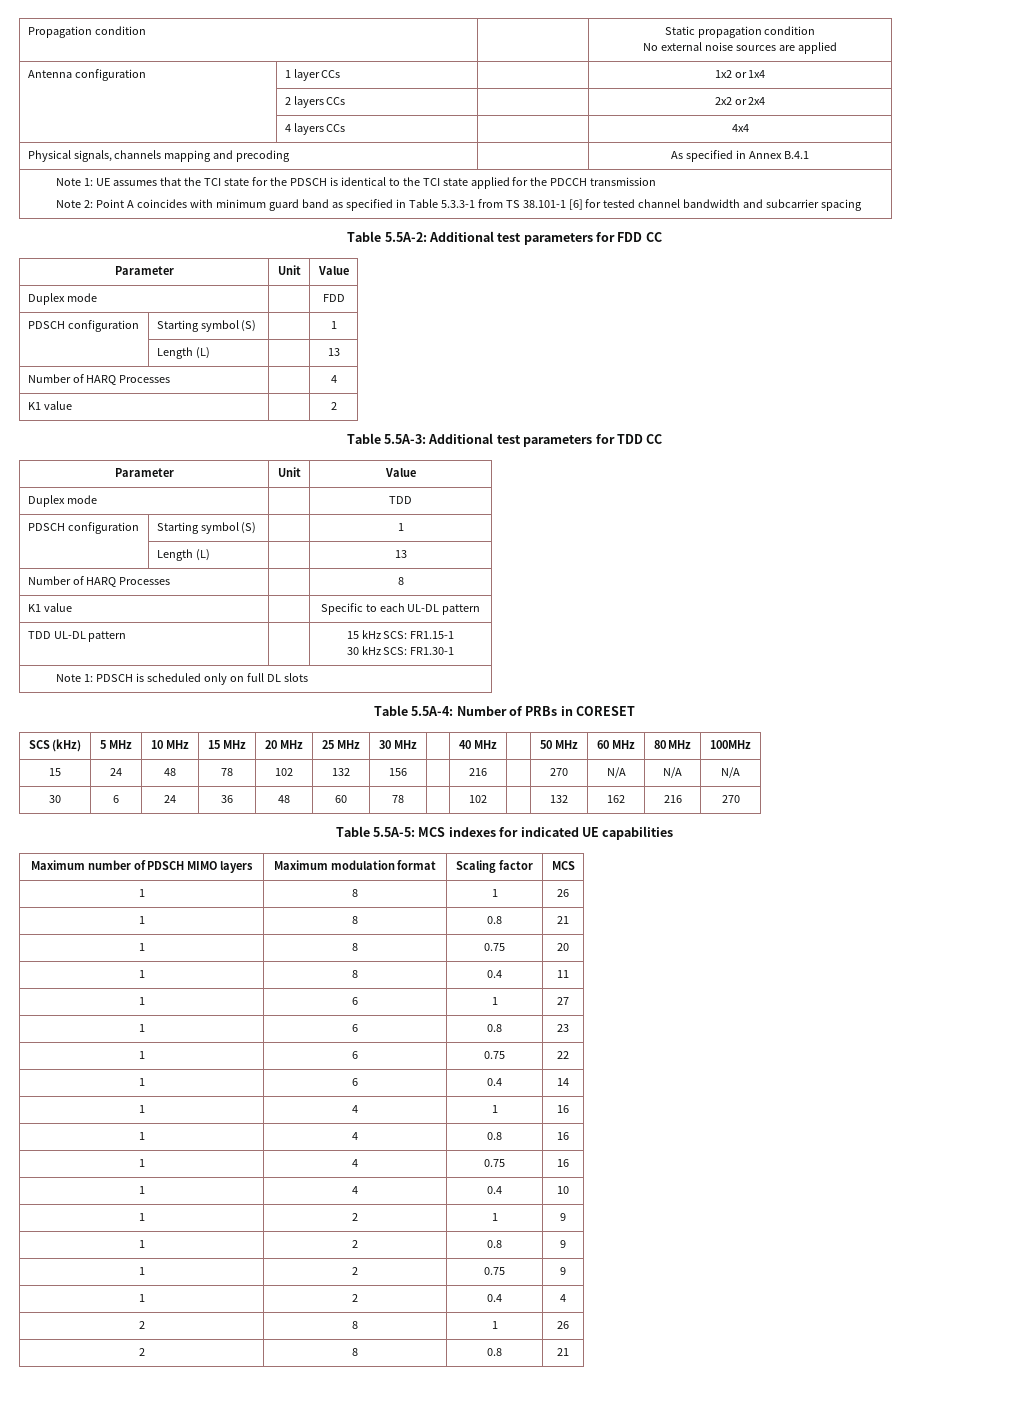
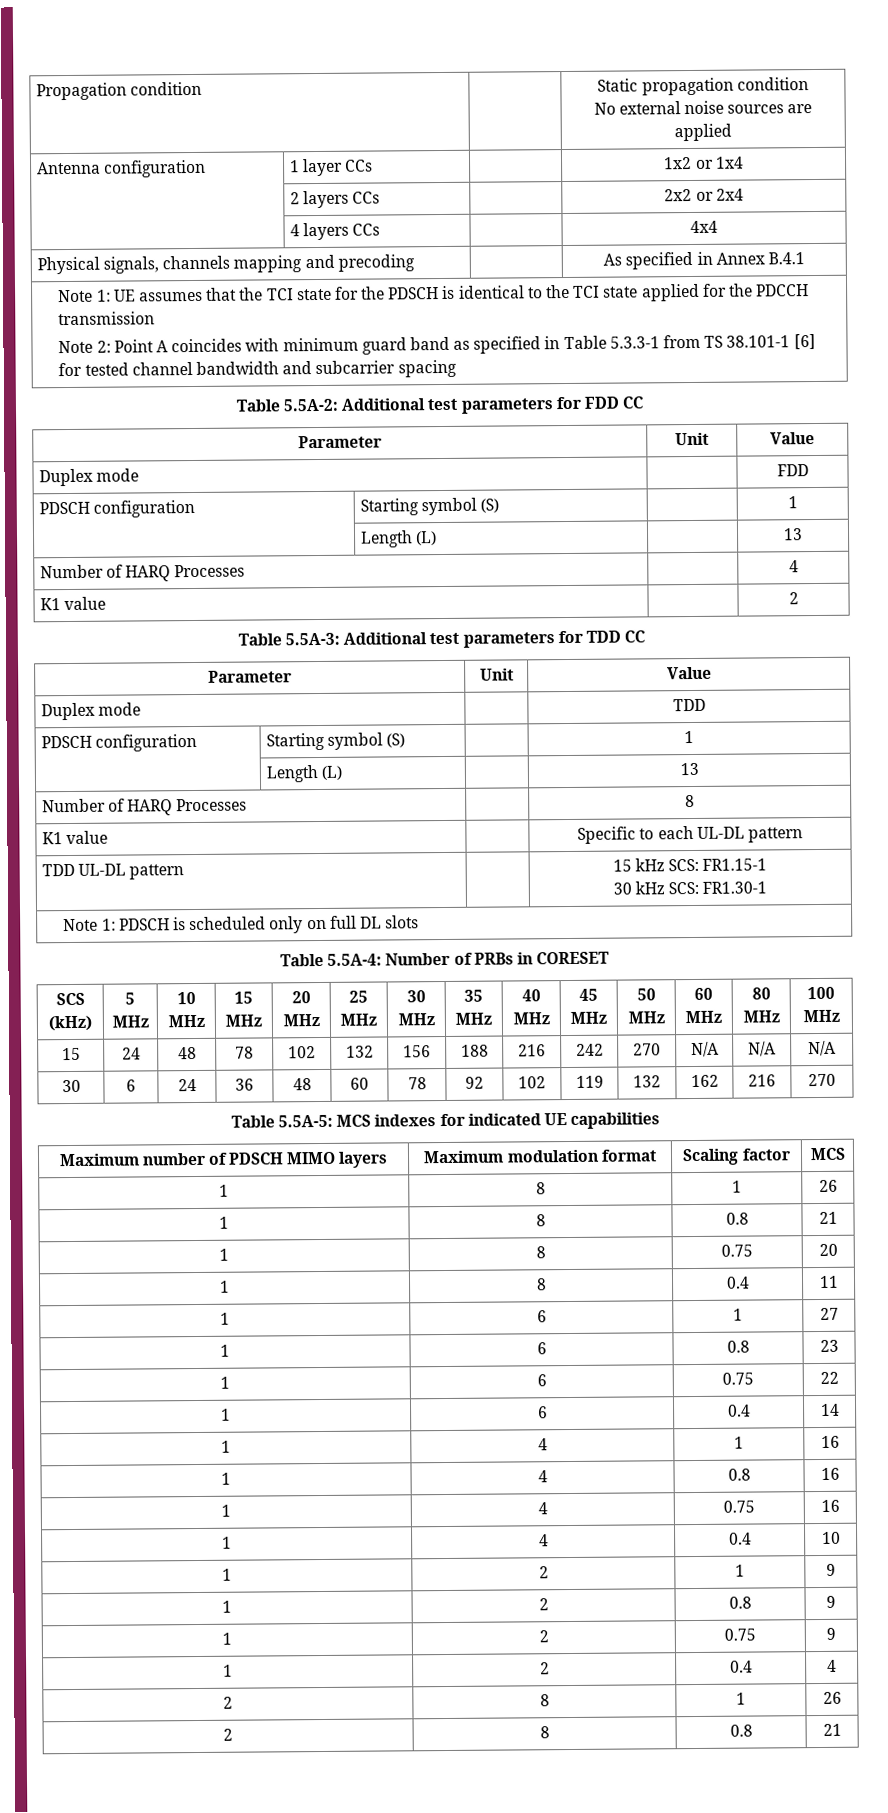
(417, 744) none -> [464,989,483,1002] [455,1012,492,1025] 35 MHz
(497, 744) none -> [579,988,598,1001] [570,1011,607,1024] 45 MHz
[710,740,751,749] 100MHz -> [807,986,835,1000] [802,1009,840,1023] 100 MHz
[469,768,487,776] | 216 | -> [460,1044,489,1057] [518,1044,546,1057] [575,1043,604,1056] 188 | 216 | 242
[469,795,487,803] | 102 | -> [465,1076,484,1089] [518,1076,546,1089] [575,1075,604,1088] 92 | 102 | 119

